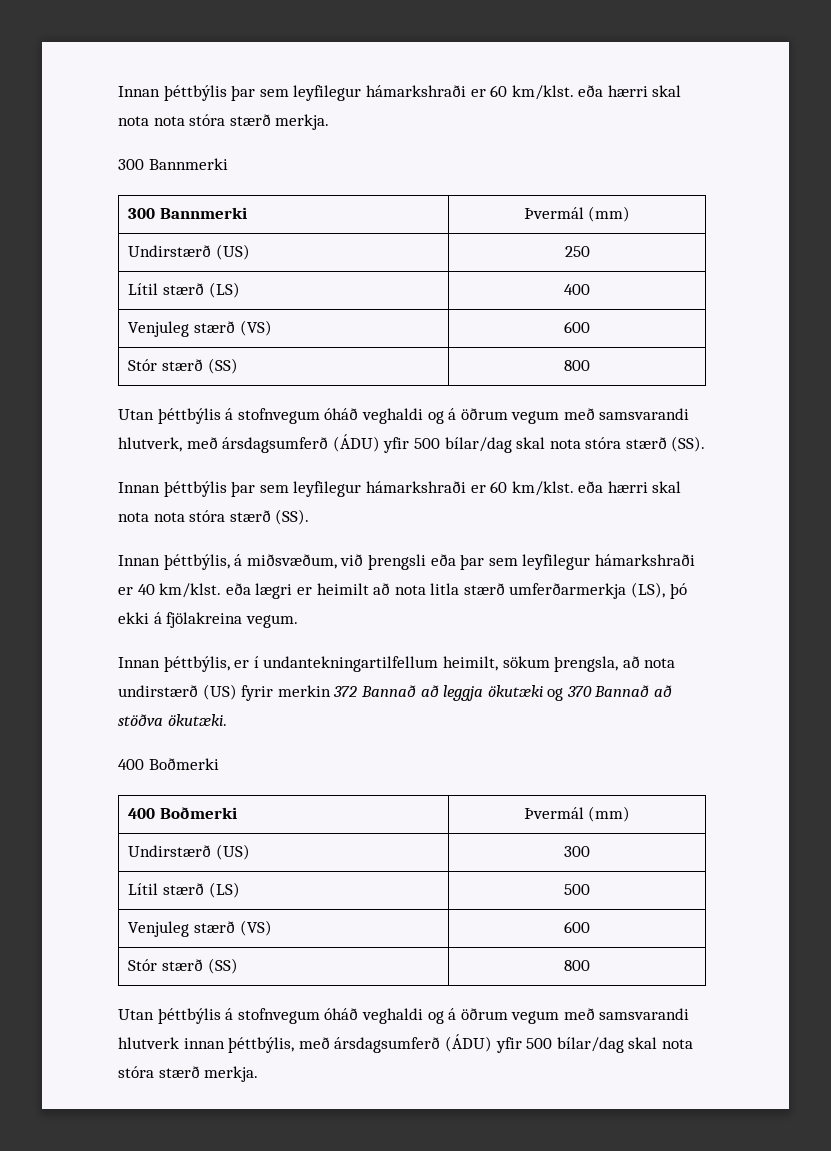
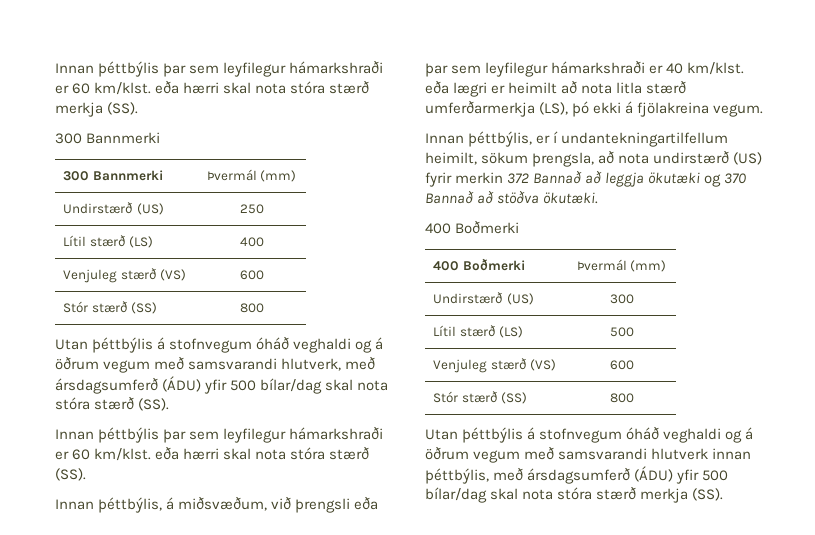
[153,114,330,130] nota stóra stærð merkja. -> [290,80,370,94] [55,102,139,117] stóra stærð merkja (SS).
[153,512,185,522] nota -> (287, 454) none
[204,1066,259,1082] merkja. -> [640,488,724,503] merkja (SS).

